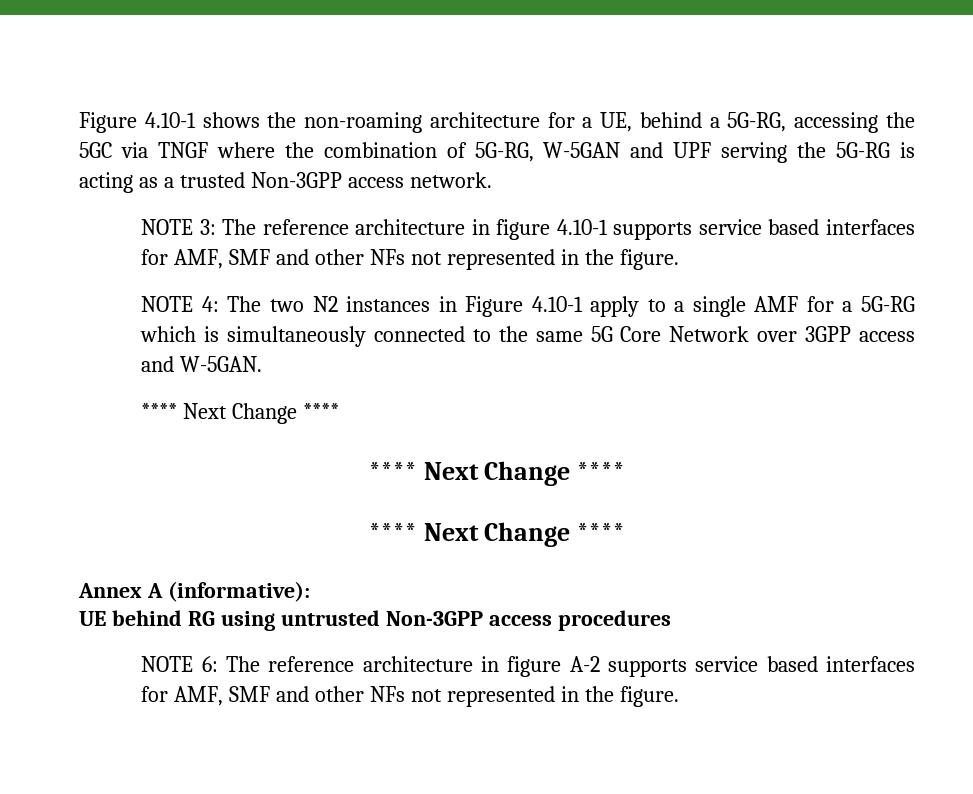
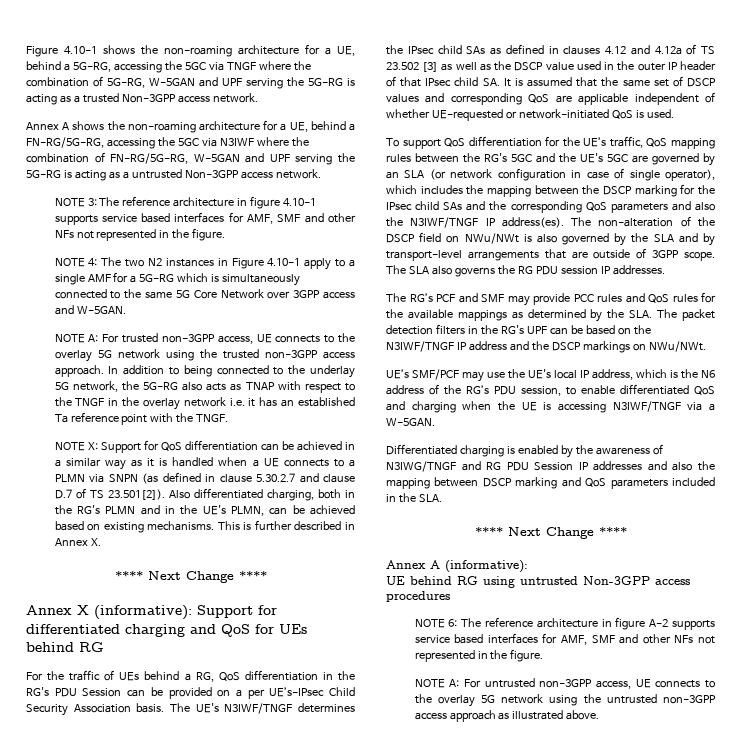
(492, 180) none -> [26,120,355,133] [26,137,309,149] [26,152,355,165] [26,169,321,181] // Annex A shows the non-roaming architecture for a UE, behind a FN-RG/5G-RG, accessing the 5GC via N3IWF where the combination of FN-RG/5G-RG, W-5GAN and UPF serving the 5G-RG is acting as a untrusted Non-3GPP access network.
[141,403,340,424] [368,461,626,486] **** Next Change **** // **** Next Change **** -> [54,333,356,344] [54,349,356,362] [54,365,356,378] [54,381,356,393] [54,397,355,410] [54,412,229,425] [54,440,355,453] [54,457,356,470] [54,472,355,484] [54,488,356,501] [54,505,355,516] [54,520,356,533] [54,538,101,546] [114,571,267,583] [26,605,277,620] [26,624,307,637] [26,642,104,652] [26,670,355,682] [26,687,355,699] [26,703,355,716] [386,44,715,55] [386,61,716,72] [386,76,716,87] [386,92,715,105] [386,109,674,121] [386,136,715,149] [386,153,715,166] [386,168,715,181] [386,184,715,197] [386,201,715,213] [386,216,715,228] [386,232,715,246] [386,248,715,261] [386,265,665,277] [386,292,716,306] [386,309,715,322] [386,324,651,335] [386,341,706,353] [386,369,715,382] [386,384,715,396] [386,401,715,413] [386,418,435,426] [386,444,663,458] [386,461,715,472] [386,477,716,489] [386,493,442,503] NOTE A: For trusted non-3GPP access, UE connects to the overlay 5G network using the trusted non-3GPP access approach. In addition to being connected to the underlay 5G network, the 5G-RG also acts as TNAP with respect to the TNGF in the overlay network i.e. it has an established Ta reference point with the TNGF. // NOTE X: Support for QoS differentiation can be achieved in a similar way as it is handled when a UE connects to a PLMN via SNPN (as defined in clause 5.30.2.7 and clause D.7 of TS 23.501[2]). Also differentiated charging, both in the RG's PLMN and in the UE's PLMN, can be achieved based on existing mechanisms. This is further described in Annex X. // **** Next Change **** // Annex X (informative): Support for differentiated charging and QoS for UEs behind RG // For the traffic of UEs behind a RG, QoS differentiation in the RG's PDU Session can be provided on a per UE’s-IPsec Child Security Association basis. The UE's N3IWF/TNGF determines the IPsec child SAs as defined in clauses 4.12 and 4.12a of TS 23.502 [3] as well as the DSCP value used in the outer IP header of that IPsec child SA. It is assumed that the same set of DSCP values and corresponding QoS are applicable independent of whether UE-requested or network-initiated QoS is used. // To support QoS differentiation for the UE’s traffic, QoS mapping rules between the RG's 5GC and the UE's 5GC are governed by an SLA (or network configuration in case of single operator), which includes the mapping between the DSCP marking for the IPsec child SAs and the corresponding QoS parameters and also the N3IWF/TNGF IP address(es). The non-alteration of the DSCP field on NWu/NWt is also governed by the SLA and by transport-level arrangements that are outside of 3GPP scope. The SLA also governs the RG PDU session IP addresses. // The RG’s PCF and SMF may provide PCC rules and QoS rules for the available mappings as determined by the SLA. The packet detection filters in the RG's UPF can be based on the N3IWF/TNGF IP address and the DSCP markings on NWu/NWt. // UE’s SMF/PCF may use the UE's local IP address, which is the N6 address of the RG’s PDU session, to enable differentiated QoS and charging when the UE is accessing N3IWF/TNGF via a W-5GAN. // Differentiated charging is enabled by the awareness of N3IWG/TNGF and RG PDU Session IP addresses and also the mapping between DSCP marking and QoS parameters included in the SLA.
(679, 696) none -> [414,678,715,689] [414,694,716,707] [414,710,600,722] // NOTE A: For untrusted non-3GPP access, UE connects to the overlay 5G network using the untrusted non-3GPP access approach as illustrated above.

